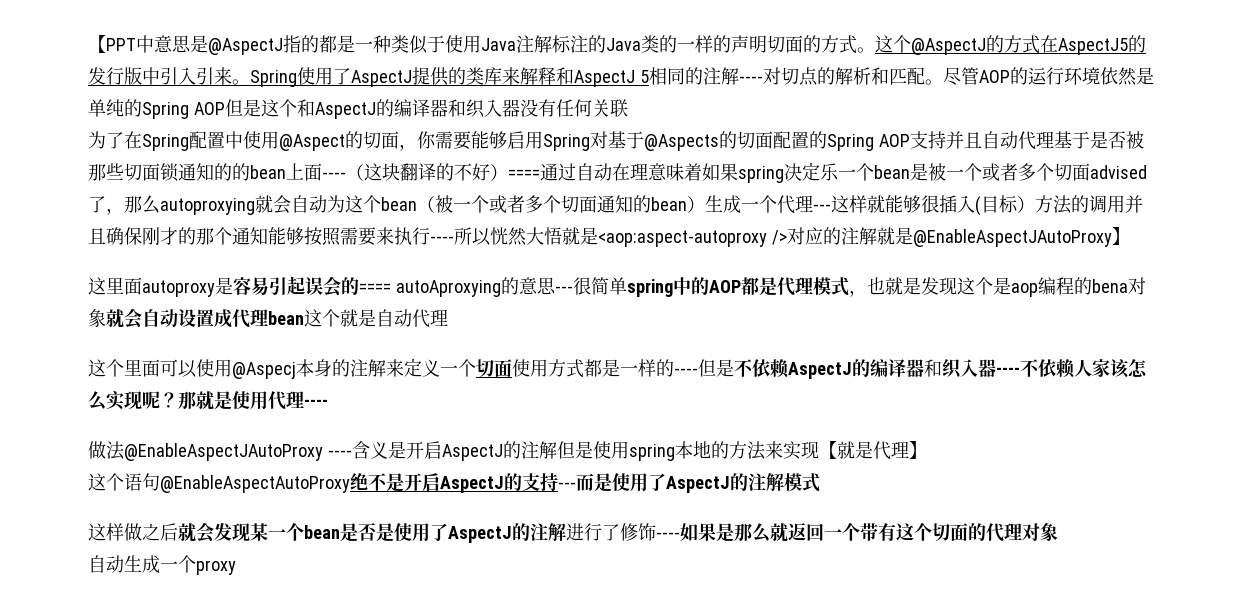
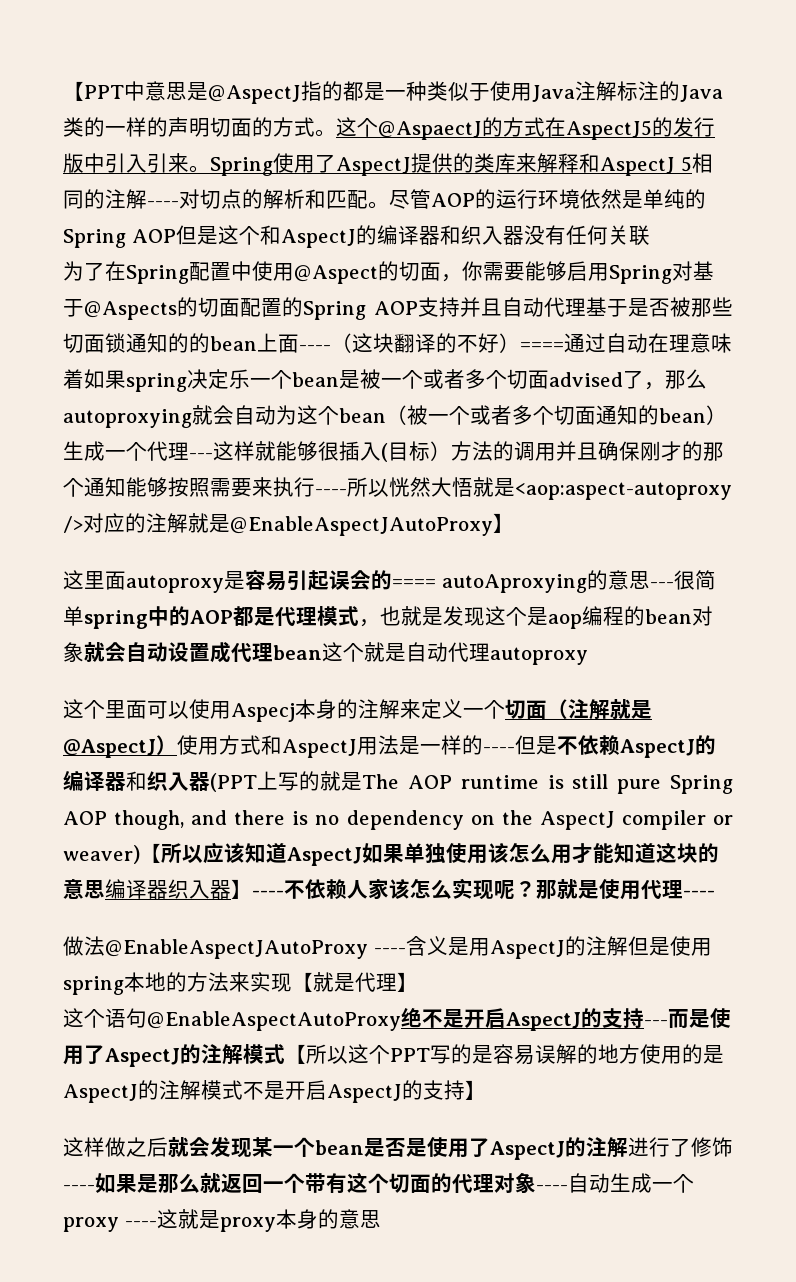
[911,38,986,55] @AspectJ -> [378,121,482,140] @AspaectJ
[1091,279,1128,293] bena -> [645,609,692,624] bean
(448, 317) none -> [490,647,588,665] autoproxy
[232,362,296,379] @Aspecj -> [231,703,295,722] Aspecj
[512,359,602,378] 使用方式都 -> [547,699,652,720] [63,735,399,758] （注解就是@AspectJ）使用方式和AspectJ用法
(996, 368) none -> [210,771,733,794] [63,810,733,830] [63,842,719,866] [63,879,252,899] (PPT上写的就是The AOP runtime is still pure Spring AOP though, and there is no dependency on the AspectJ compiler or weaver)【所以应该知道AspectJ如果单独使用该怎么用才能知道这块的意思编译器织入器】
[405,441,442,459] 开启 -> [468,938,490,956] 用
(820, 482) none -> [285,1044,724,1065] [63,1080,486,1103] 【所以这个PPT写的是容易误解的地方使用的是AspectJ的注解模式不是开启AspectJ的支持】
(1058, 532) // -> [536,1185,568,1191] ----
(236, 567) none -> [124,1209,381,1232] ----这就是proxy本身的意思

